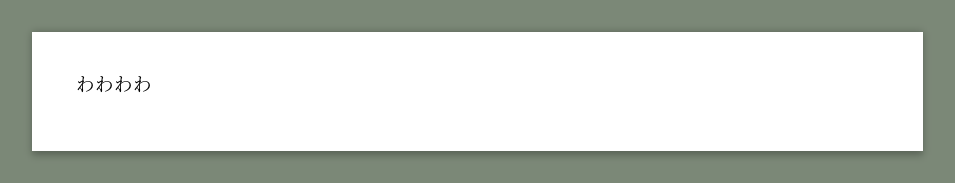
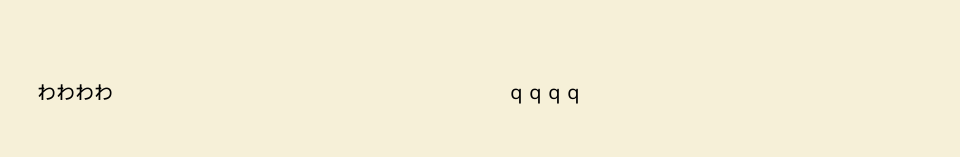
(152, 84) none -> [507,88,583,104] // ｑｑｑｑ

